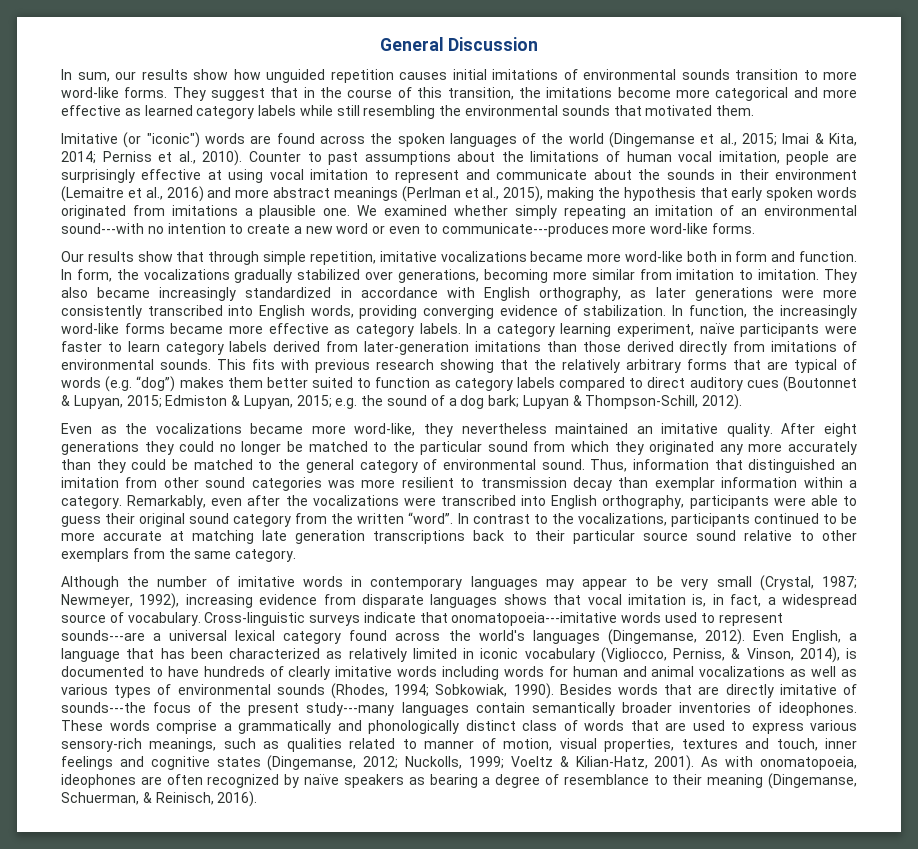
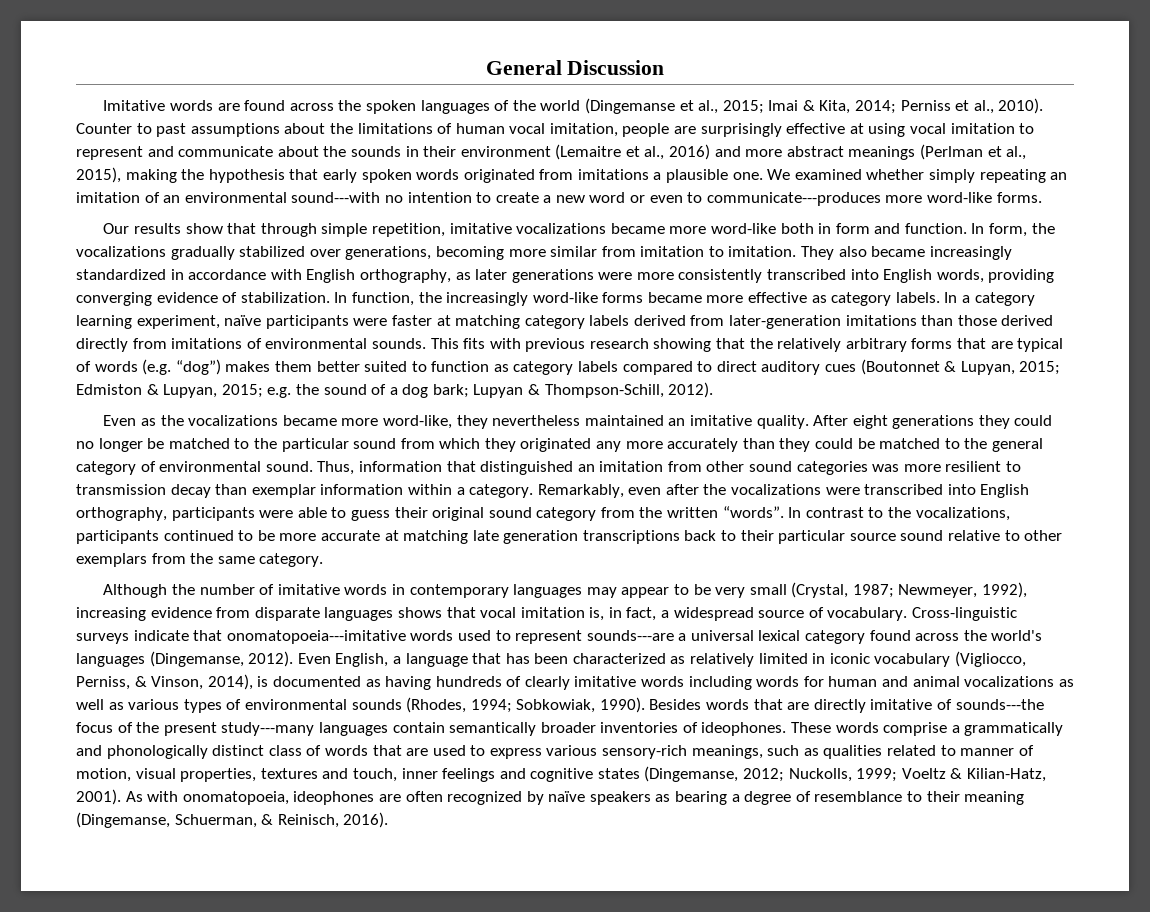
[61,69,857,83] [61,87,858,101] [61,105,755,119] // In sum, our results show how unguided repetition causes initial imitations of environmental sounds transition to more word-like forms. They suggest that in the course of this transition, the imitations become more categorical and more effective as learned category labels while still resembling the environmental sounds that motivated them. -> (665, 67) none
[123,132,200,148] (or "iconic") -> (166, 105) none
[107,341,160,352] to learn -> [436,315,521,329] at matching
[408,512,454,524] “word”. -> [722,506,784,518] “words”.
[148,666,199,677] to have -> [365,676,432,690] as having

